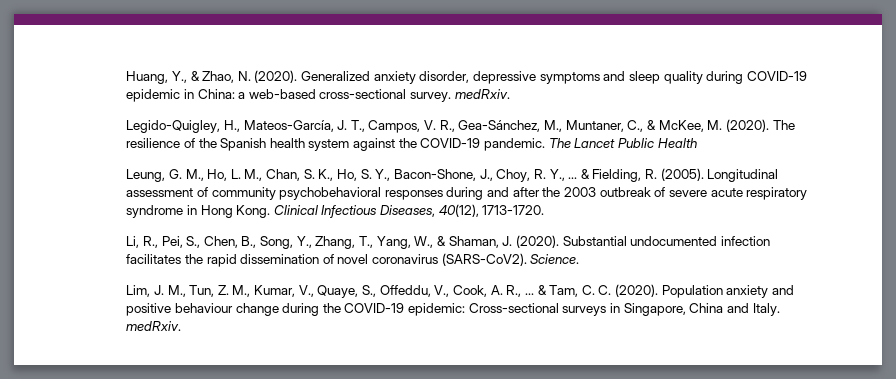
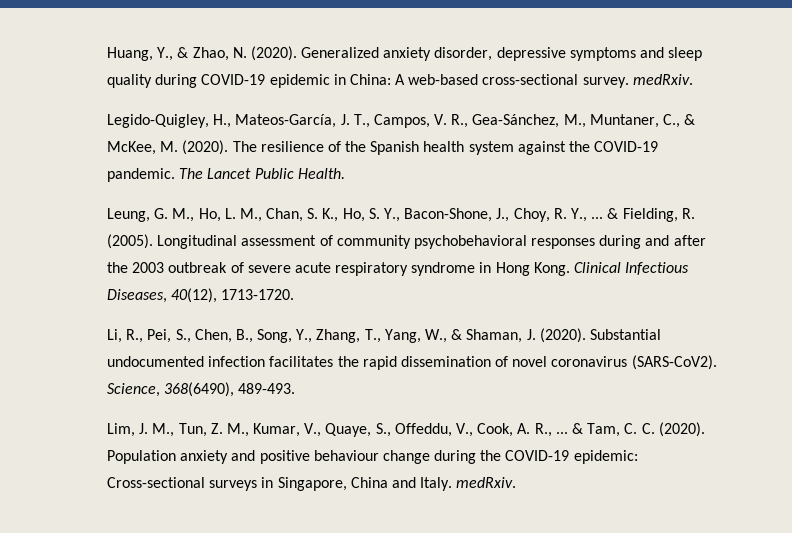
[238,92,246,99] a -> [395,74,406,85] A
[657,138,697,148] Health -> [297,168,345,179] Health.
[530,254,580,264] Science. -> [107,382,296,397] Science, 368(6490), 489-493.

